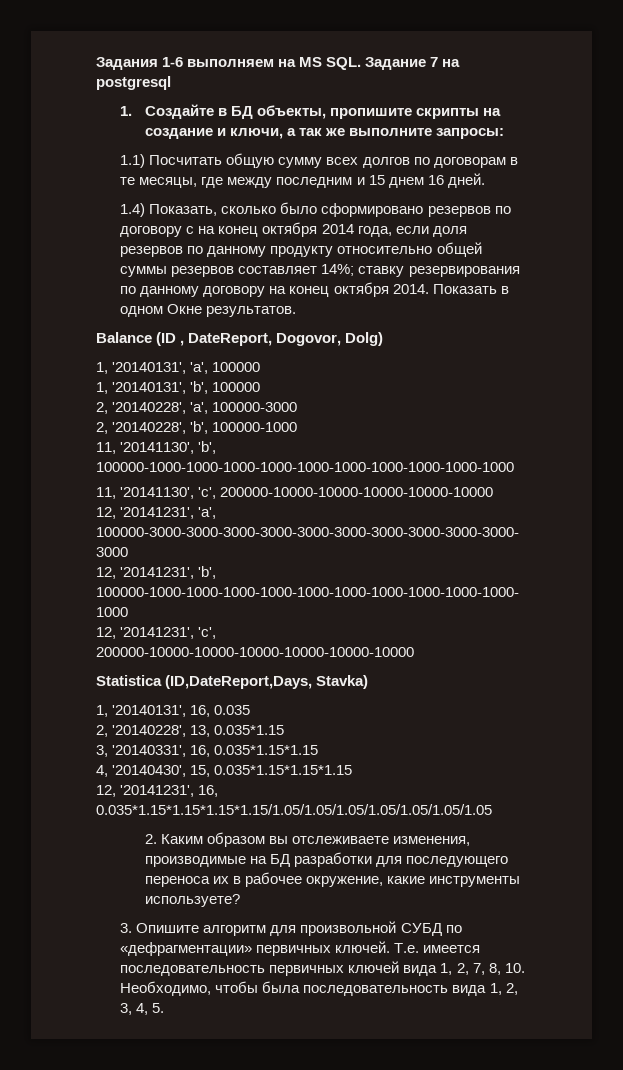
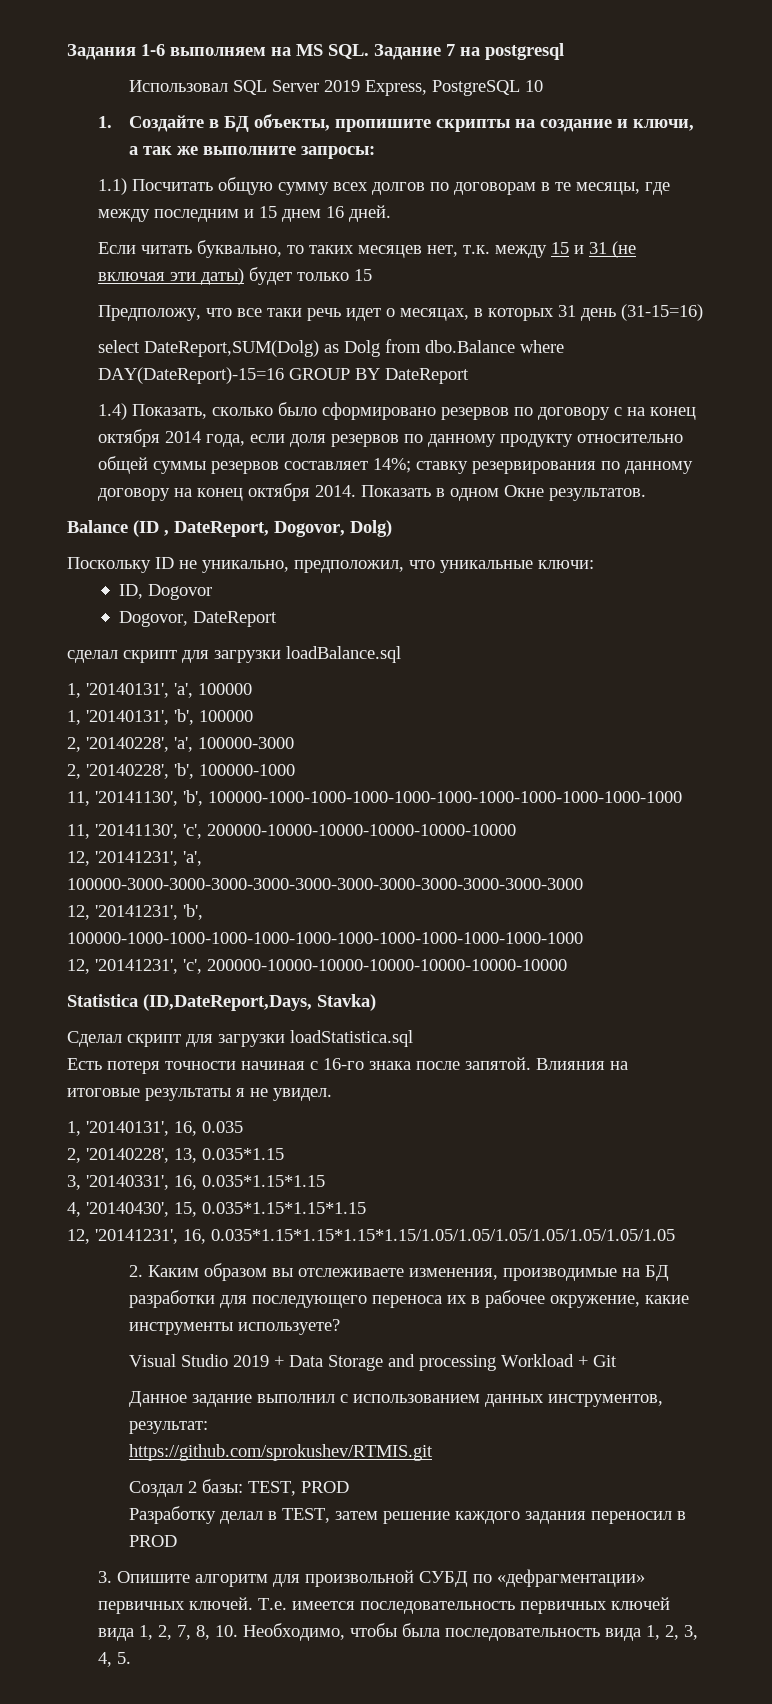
(171, 83) none -> [129,80,544,96] // Использовал SQL Server 2019 Express, PostgreSQL 10
(485, 180) none -> [98,240,637,258] [98,267,373,285] [98,304,704,321] [98,339,565,357] [98,367,470,384] // Если читать буквально, то таких месяцев нет, т.к. между 15 и 31 (не включая эти даты) будет только 15 // Предположу, что все таки речь идет о месяцах, в которых 31 день (31-15=16) // select DateReport,SUM(Dolg) as Dolg from dbo.Balance where DAY(DateReport)-15=16 GROUP BY DateReport
(384, 339) none -> [67,557,594,573] [118,584,212,600] [118,611,277,627] [67,646,401,663] // Поскольку ID не уникально, предположил, что уникальные ключи: // ID, Dogovor // Dogovor, DateReport // сделал скрипт для загрузки loadBalance.sql
(369, 682) none -> [67,1030,413,1047] [67,1057,628,1074] [67,1088,332,1101] // Сделал скрипт для загрузки loadStatistica.sql // Есть потеря точности начиная с 16-го знака после запятой. Влияния на итоговые результаты я не увидел.
(240, 900) none -> [129,1354,618,1371] [129,1391,664,1407] [129,1421,209,1434] [129,1444,434,1461] [129,1479,350,1497] [129,1506,687,1524] [129,1535,178,1547] // Visual Studio 2019 + Data Storage and processing Workload + Git // Данное задание выполнил с использованием данных инструментов, результат: // https://github.com/sprokushev/RTMIS.git // Создал 2 базы: TEST, PROD // Разработку делал в TEST, затем решение каждого задания переносил в PROD

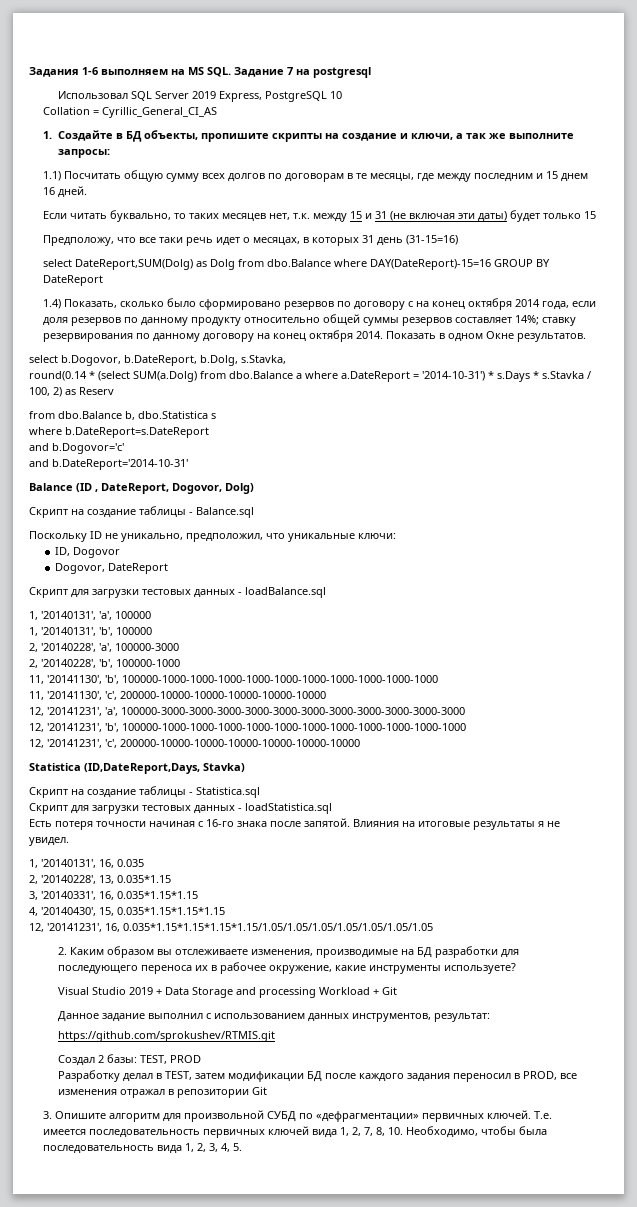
(544, 86) none -> [43,107,218,118] // Collation = Cyrillic_General_CI_AS
(647, 494) none -> [29,355,286,366] [29,371,591,382] [29,387,114,397] [29,411,216,420] [29,427,209,438] [29,443,124,454] [29,459,188,470] // select b.Dogovor, b.DateReport, b.Dolg, s.Stavka, // round(0.14 * (select SUM(a.Dolg) from dbo.Balance a where a.DateReport = '2014-10-31') * s.Days * s.Stavka / 100, 2) as Reserv // from dbo.Balance b, dbo.Statistica s // where b.DateReport=s.DateReport // and b.Dogovor='c' // and b.DateReport='2014-10-31'
(392, 528) none -> [29,506,254,518] // Скрипт на создание таблицы - Balance.sql
[67,650,281,663] сделал скрипт для загрузки -> [29,587,242,598] Скрипт для загрузки тестовых данных -
[67,1031,285,1047] Сделал скрипт для загрузки -> [29,786,260,798] [29,803,242,814] Скрипт на создание таблицы - Statistica.sql // Скрипт для загрузки тестовых данных -
[383,1511,451,1524] решение -> [227,1071,356,1082] модификации БД после
[129,1535,178,1547] PROD -> [522,1071,577,1080] [57,1087,267,1098] PROD, все изменения отражал в репозитории Git

